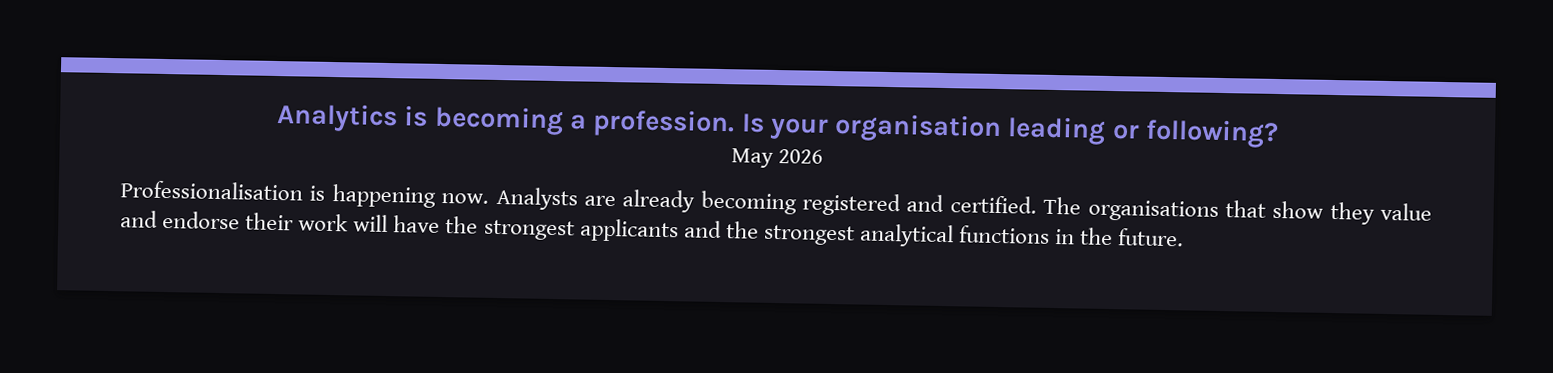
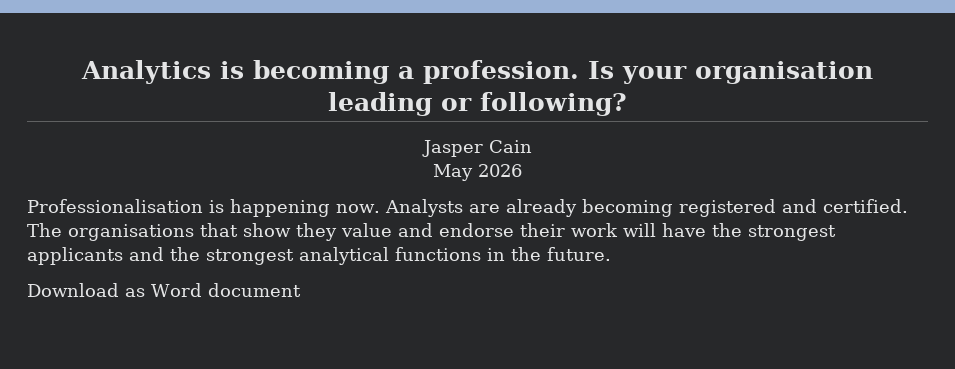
(1279, 133) none -> [421,140,532,157] // Jasper Cain
(1185, 237) none -> [27,283,301,297] // Download as Word document

